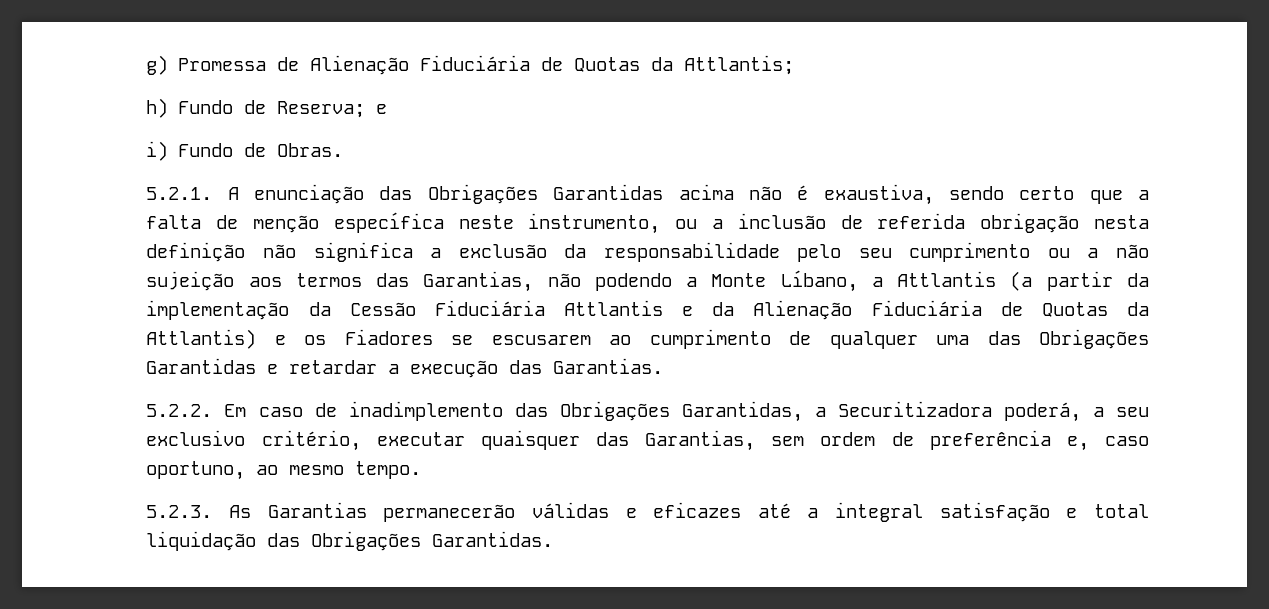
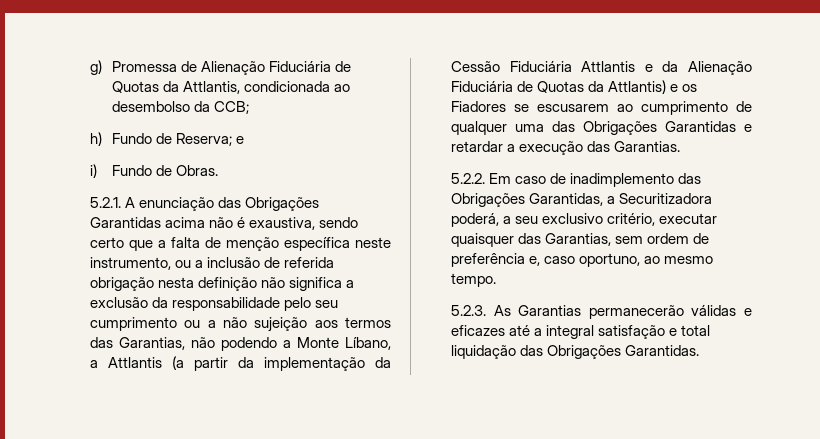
[683,55,794,75] Attlantis; -> [183,81,351,94] [112,101,250,114] Attlantis, condicionada ao desembolso da CCB;

